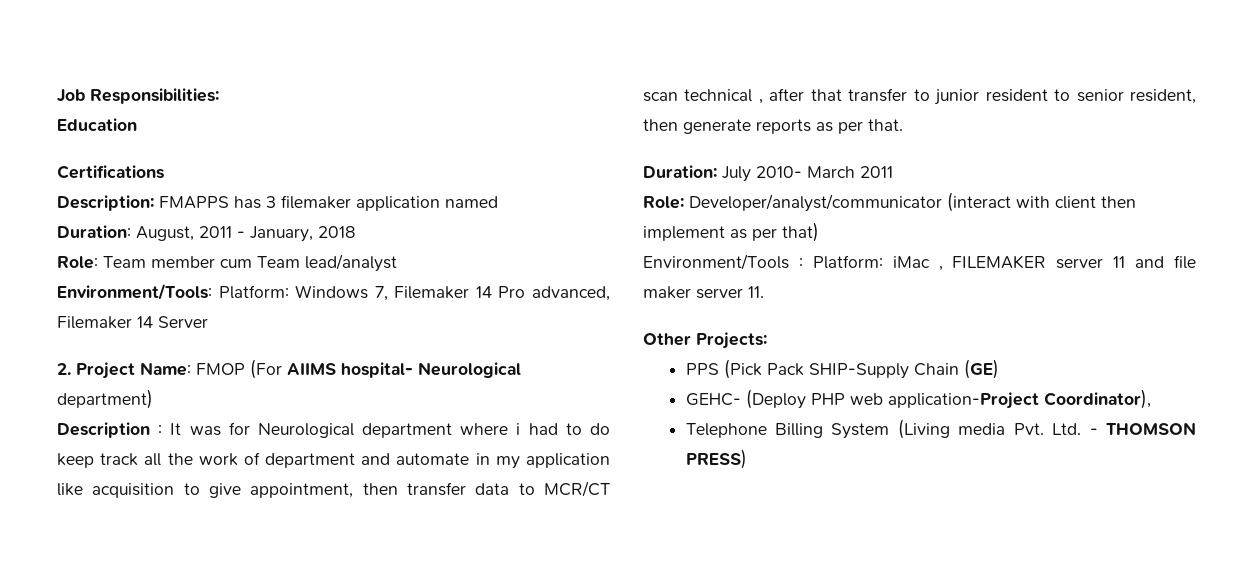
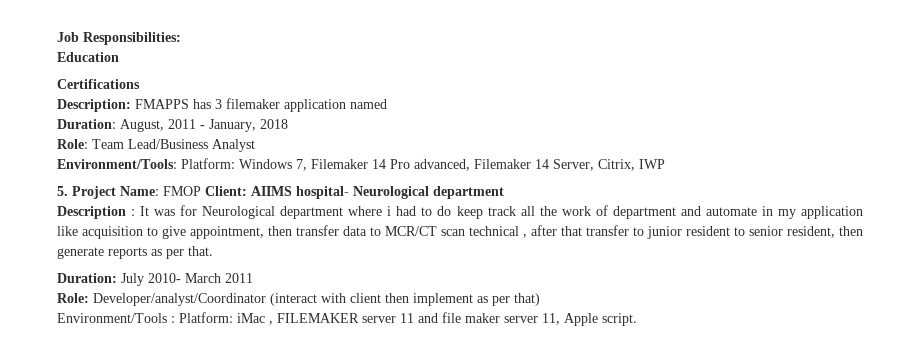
[151,254,397,272] member cum Team lead/analyst -> [128,139,255,152] Lead/Business Analyst
[158,316,208,328] [57,363,71,375] Server // 2. -> [553,159,665,171] [57,186,68,196] Server, Citrix, IWP // 5.
[250,359,282,379] (For -> [205,186,247,196] Client:
[57,389,153,409] department) -> [433,186,504,199] department
[689,194,942,212] Developer/analyst/communicator -> [93,293,266,306] Developer/analyst/Coordinator
[748,286,764,298] [643,332,767,349] [685,359,999,379] [685,389,1151,409] [685,419,1196,439] [685,449,747,469] 11. // Other Projects: // PPS (Pick Pack SHIP-Supply Chain (GE) // GEHC- (Deploy PHP web application-Project Coordinator), // Telephone Billing System (Living media Pvt. Ltd. - THOMSON PRESS) -> [542,313,637,326] 11, Apple script.

